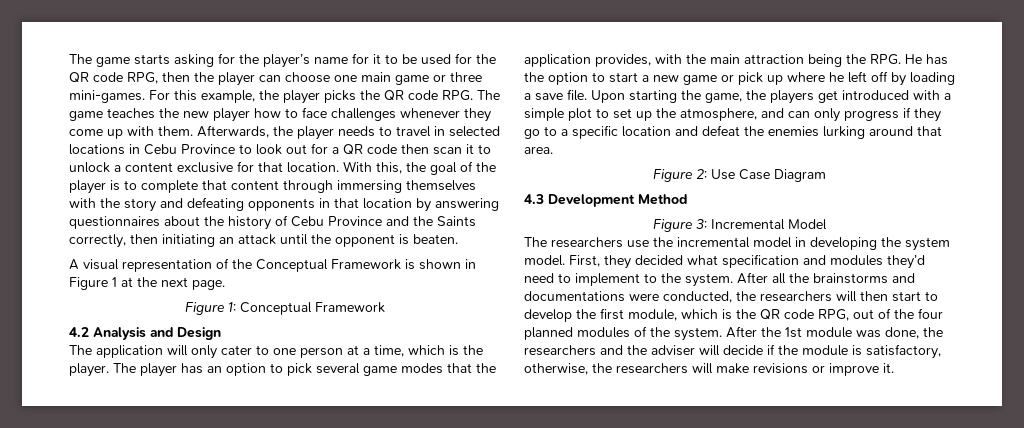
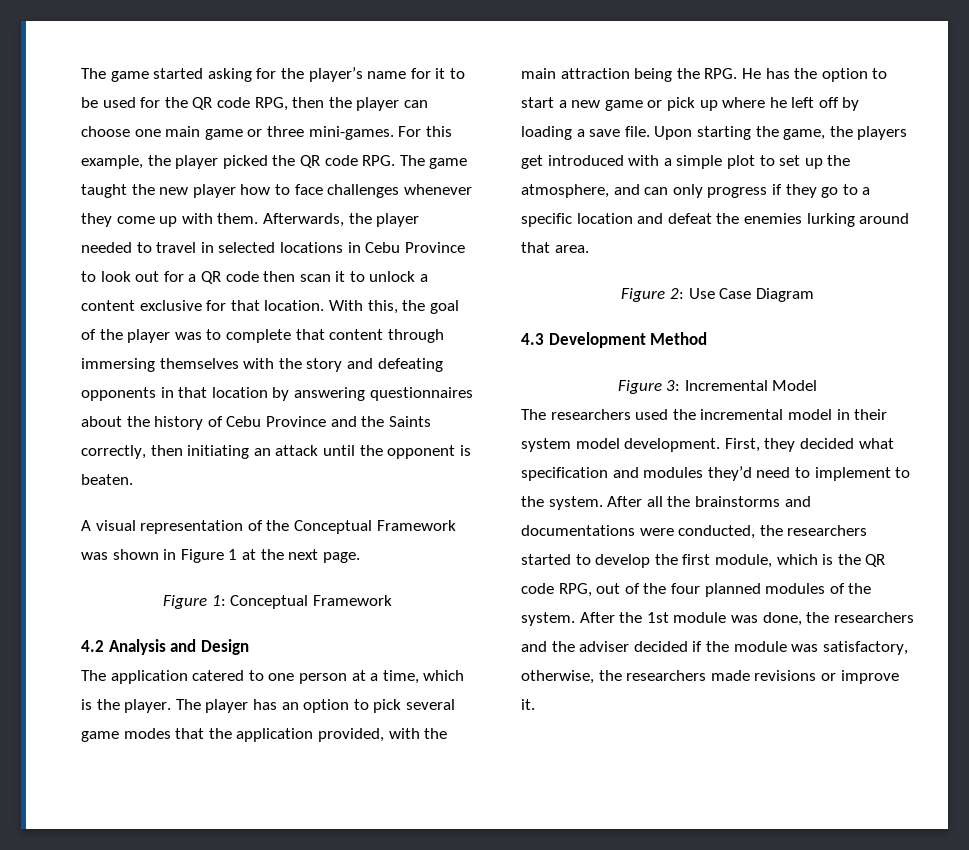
[69,54,170,67] The game starts -> [81,68,204,82] The game started
[324,90,356,103] picks -> [222,155,268,169] picked
[107,108,155,119] teaches -> [81,184,127,198] taught
[338,126,375,137] needs -> [81,242,132,253] needed
[110,180,120,191] is -> [174,332,202,340] was
[405,259,415,270] is -> [81,552,108,560] was
[167,345,252,359] will only cater -> [192,670,245,681] catered
[595,54,651,67] provides, -> [317,728,384,742] provided,
[627,240,649,248] use -> [635,409,669,420] used
[810,237,950,251] [524,255,565,266] developing the system model. -> [854,409,888,420] [521,438,721,452] their system model development.
[836,291,921,302] will then start -> [521,554,571,565] started
[699,345,763,356] will decide -> [633,641,688,652] decided
[852,345,862,356] is -> [791,644,819,652] was
[692,363,749,374] will make -> [710,670,750,681] made

